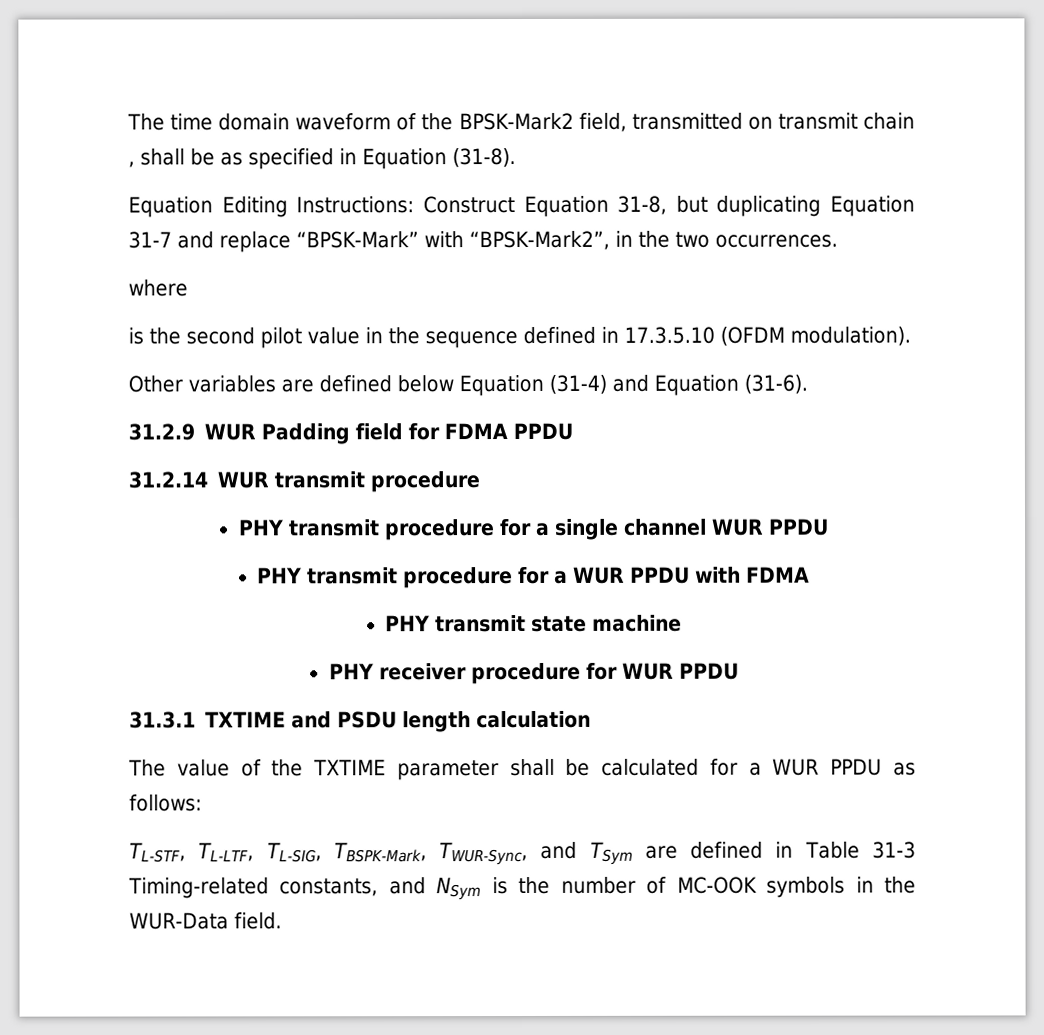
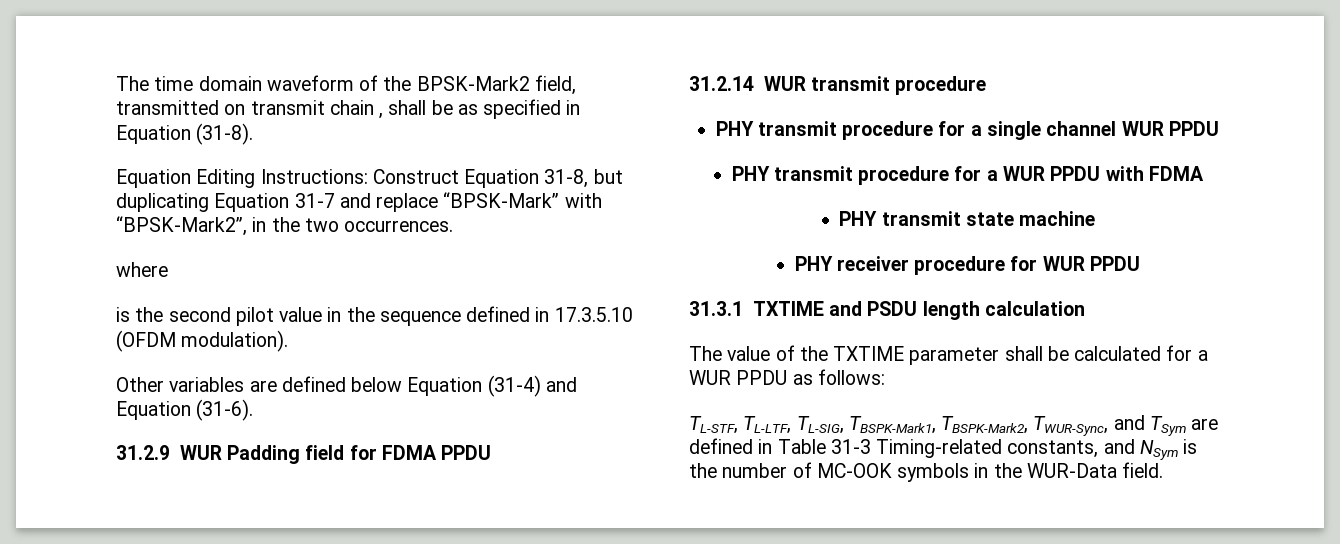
[333,842,427,863] TBSPK-Mark, -> [848,416,1029,434] TBSPK-Mark1, TBSPK-Mark2,

